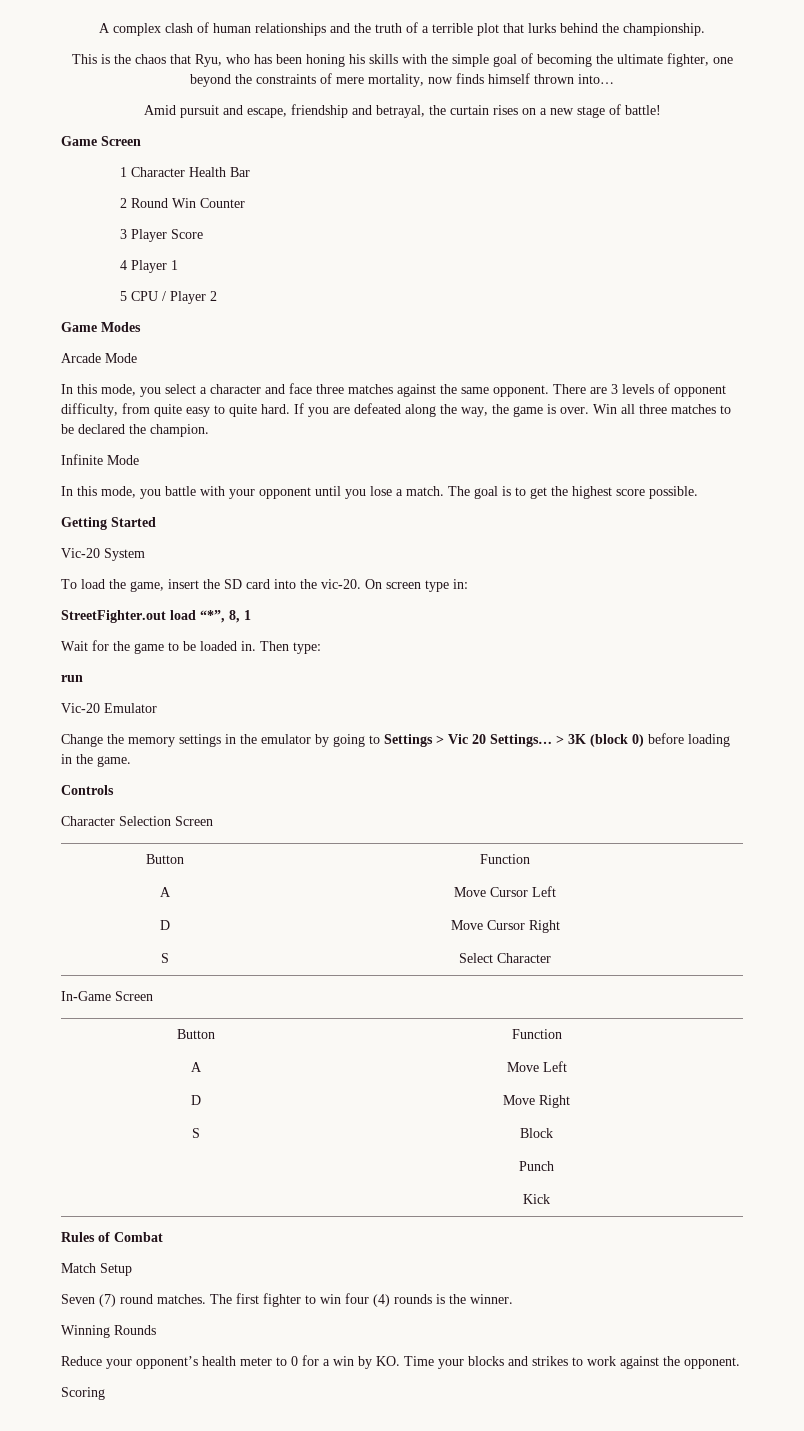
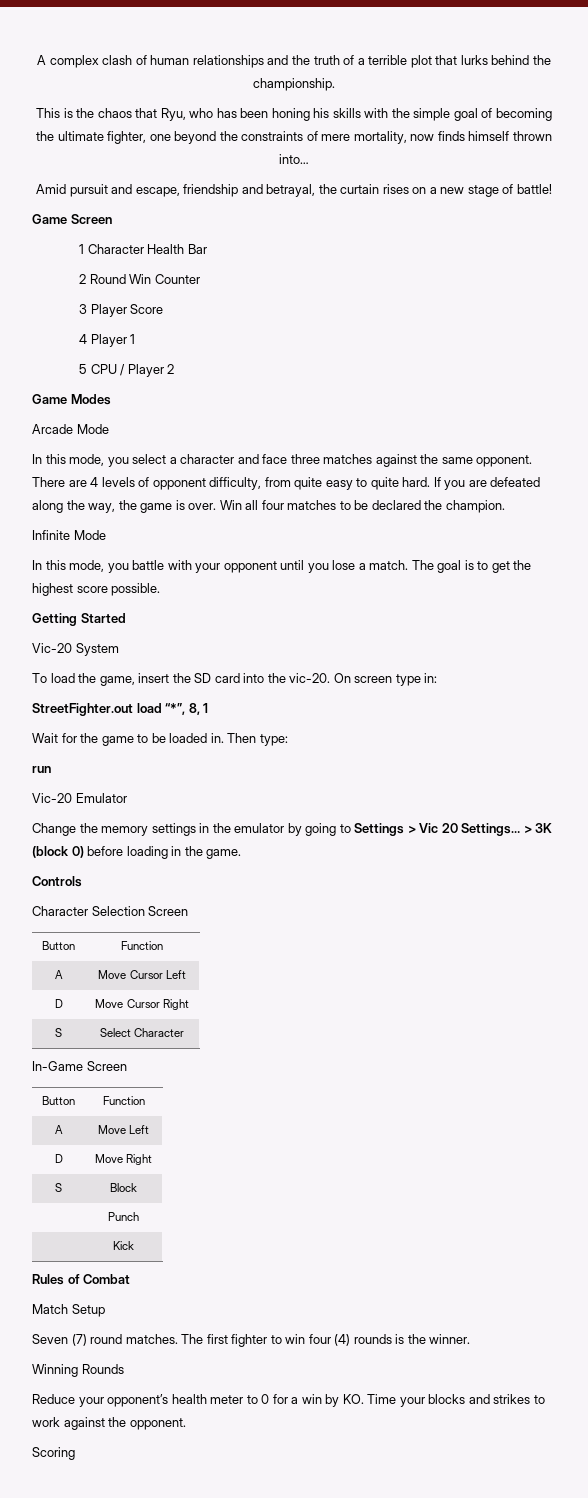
[611,384,618,394] 3 -> [90,477,99,487] 4
[639,404,667,414] three -> [261,500,284,510] four

